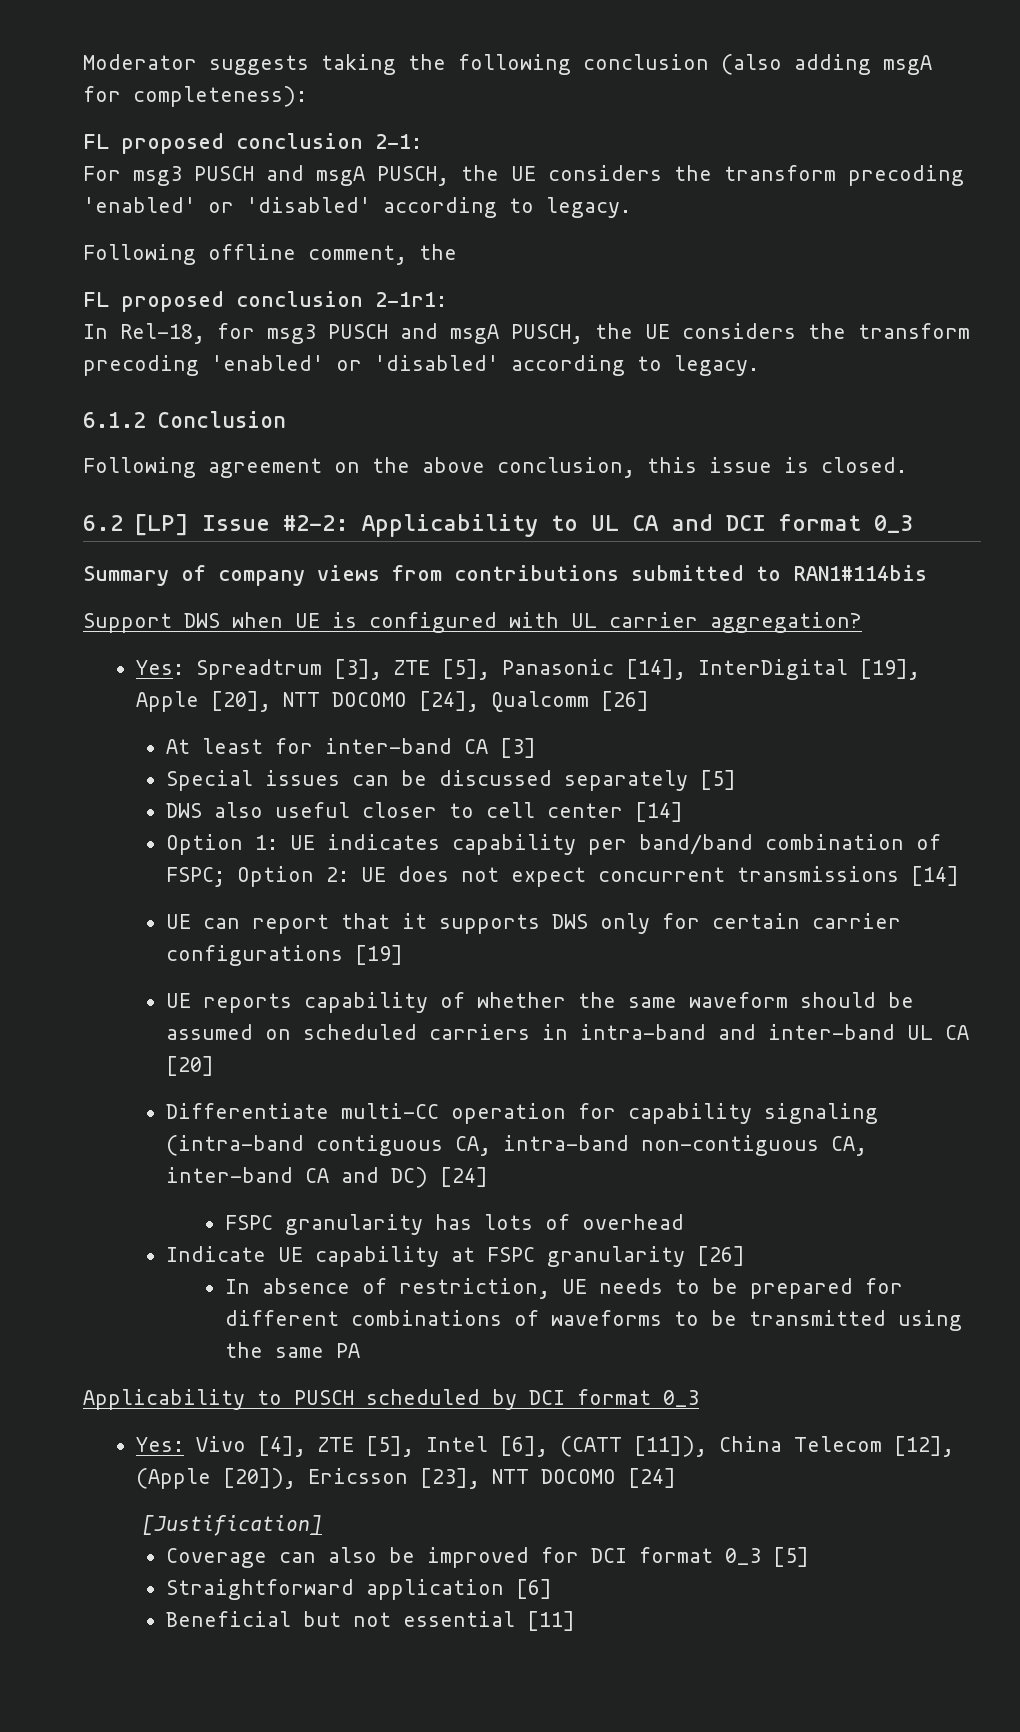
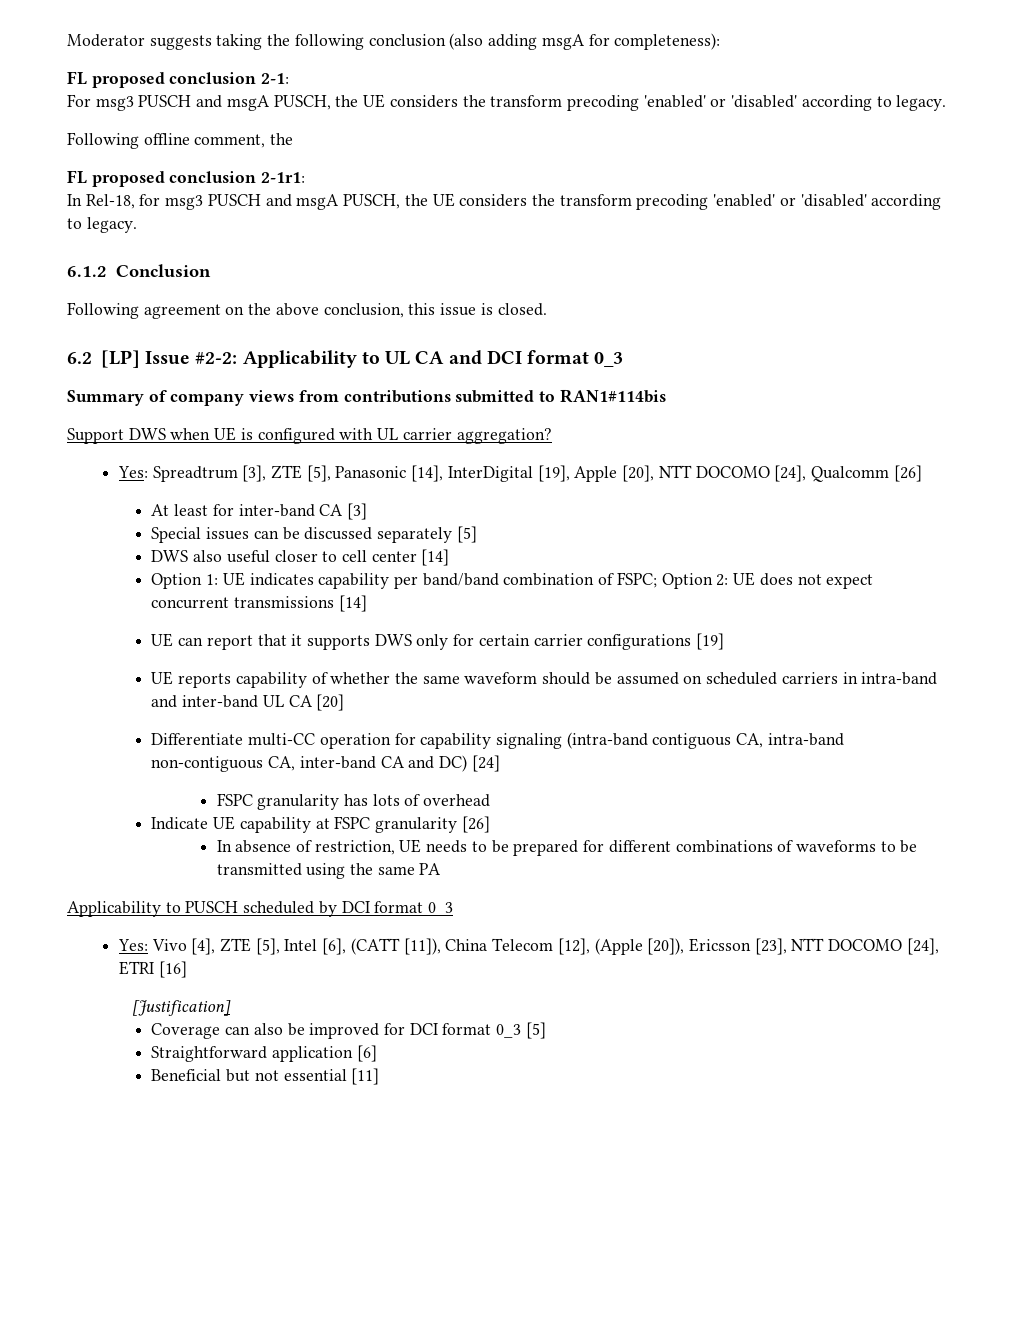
[628,1468,677,1488] [24] -> [906,938,939,955] [118,961,187,978] [24], ETRI [16]

